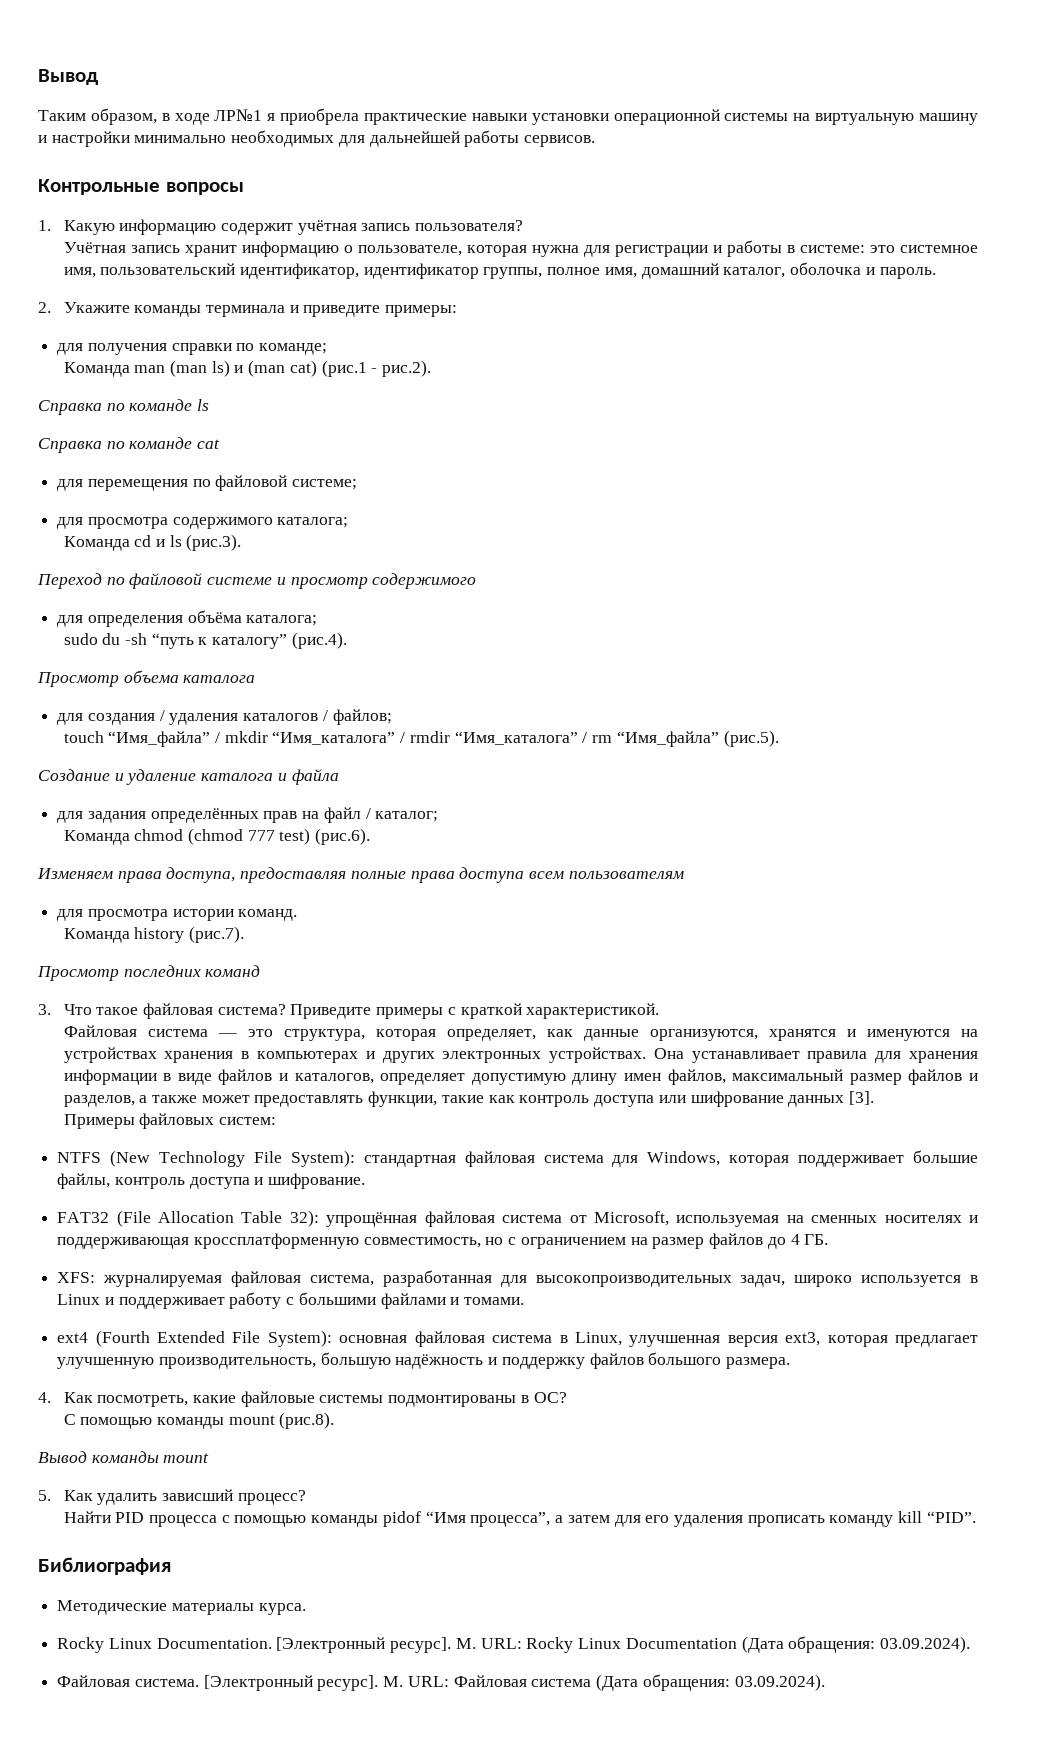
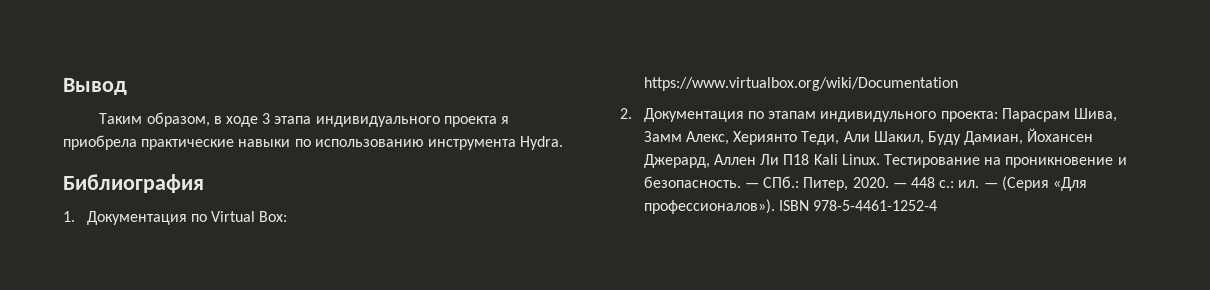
[214,108,979,125] [38,130,596,147] [38,179,244,195] [38,219,524,235] [63,240,978,257] [63,262,936,279] [38,302,458,317] [57,343,328,355] [63,360,432,377] [38,399,210,415] [38,437,221,453] [57,475,358,491] [57,517,349,529] [63,534,242,551] [37,573,477,589] [57,610,318,627] [63,632,347,649] [37,670,256,687] [57,709,392,725] [63,730,779,747] [38,769,339,785] [57,807,439,823] [63,828,371,845] [37,867,684,883] [57,909,298,921] [63,926,245,943] [37,965,261,981] [38,1003,660,1019] [63,1025,978,1041] [63,1047,979,1063] [63,1069,978,1085] [63,1091,875,1107] [63,1113,277,1129] [57,1150,979,1167] [57,1173,366,1189] [57,1210,979,1227] [57,1233,829,1249] [57,1270,978,1287] [57,1292,525,1309] [57,1330,979,1347] [57,1352,791,1369] [38,1391,567,1407] [63,1412,335,1429] [38,1451,210,1463] [38,1489,306,1505] [63,1511,976,1527] [38,1557,171,1575] [57,1600,306,1615] [57,1636,970,1653] [57,1674,825,1691] ЛР№1 я приобрела практические навыки установки операционной системы на виртуальную машину и настройки минимально необходимых для дальнейшей работы сервисов. // Контрольные вопросы // 1. Какую информацию содержит учётная запись пользователя? // Учётная запись хранит информацию о пользователе, которая нужна для регистрации и работы в системе: это системное имя, пользовательский идентификатор, идентификатор группы, полное имя, домашний каталог, оболочка и пароль. // 2. Укажите команды терминала и приведите примеры: // для получения справки по команде; // Команда man (man ls) и (man cat) (рис.1 - рис.2). // Справка по команде ls // Справка по команде cat // для перемещения по файловой системе; // для просмотра содержимого каталога; // Команда cd и ls (рис.3). // Переход по файловой системе и просмотр содержимого // для определения объёма каталога; // sudo du -sh “путь к каталогу” (рис.4). // Просмотр объема каталога // для создания / удаления каталогов / файлов; // touch “Имя_файла” / mkdir “Имя_каталога” / rmdir “Имя_каталога” / rm “Имя_файла” (рис.5). // Создание и удаление каталога и файла // для задания определённых прав на файл / каталог; // Команда chmod (chmod 777 test) (рис.6). // Изменяем права доступа, предоставляя полные права доступа всем пользователям // для просмотра истории команд. // Команда history (рис.7). // Просмотр последних команд // 3. Что такое файловая система? Приведите примеры с краткой характеристикой. // Файловая система — это структура, которая определяет, как данные организуются, хранятся и именуются на устройствах хранения в компьютерах и других электронных устройствах. Она устанавливает правила для хранения информации в виде файлов и каталогов, определяет допустимую длину имен файлов, максимальный размер файлов и разделов, а также может предоставлять функции, такие как контроль доступа или шифрование данных [3]. // Примеры файловых систем: // NTFS (New Technology File System): стандартная файловая система для Windows, которая поддерживает большие файлы, контроль доступа и шифрование. // FAT32 (File Allocation Table 32): упрощённая файловая система от Microsoft, используемая на сменных носителях и поддерживающая кроссплатформенную совместимость, но с ограничением на размер файлов до 4 ГБ. // XFS: журналируемая файловая система, разработанная для высокопроизводительных задач, широко используется в Linux и поддерживает работу с большими файлами и томами. // ext4 (Fourth Extended File System): основная файловая система в Linux, улучшенная версия ext3, которая предлагает улучшенную производительность, большую надёжность и поддержку файлов большого размера. // 4. Как посмотреть, какие файловые системы подмонтированы в ОС? // С помощью команды mount (рис.8). // Вывод команды mount // 5. Как удалить зависший процесс? // Найти PID процесса с помощью команды pidof “Имя процесса”, а затем для его удаления прописать команду kill “PID”. // Библиография // Методические материалы курса. // Rocky Linux Documentation. [Электронный ресурс]. М. URL: Rocky Linux Documentation (Дата обращения: 03.09.2024). // Файловая система. [Электронный ресурс]. М. URL: Файловая система (Дата обращения: 03.09.2024). -> [262,113,509,127] [63,135,564,150] [63,174,204,193] [63,211,288,225] [643,77,958,91] [620,108,1118,122] [643,128,1094,145] [643,154,1127,168] [643,176,1087,191] [643,199,938,214] 3 этапа индивидуального проекта я приобрела практические навыки по использованию инструмента Hydra. // Библиография // 1. Документация по Virtual Box: https://www.virtualbox.org/wiki/Documentation // 2. Документация по этапам индивидульного проекта: Парасрам Шива, Замм Алекс, Хериянто Теди, Али Шакил, Буду Дамиан, Йохансен Джерард, Аллен Ли П18 Kali Linux. Тестирование на проникновение и безопасность. — СПб.: Питер, 2020. — 448 с.: ил. — (Серия «Для профессионалов»). ISBN 978-5-4461-1252-4

